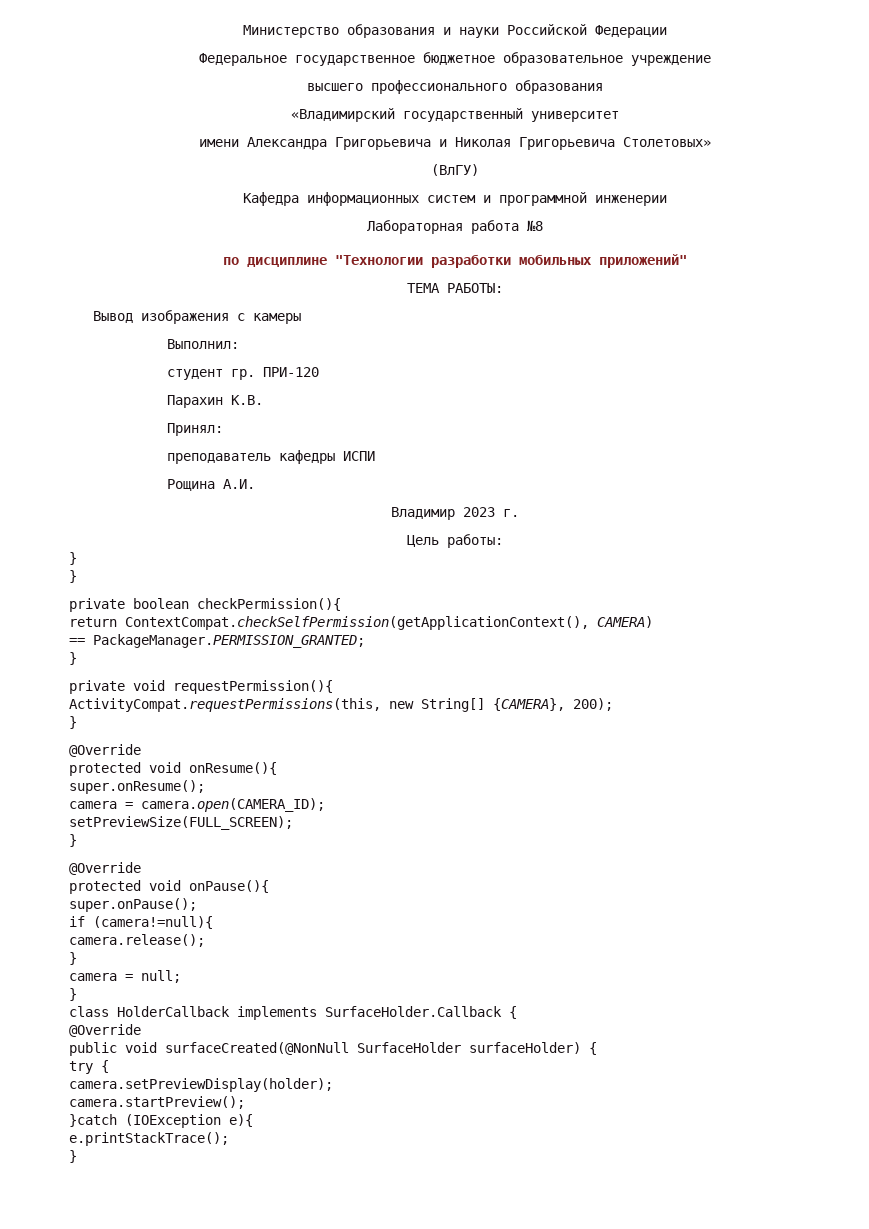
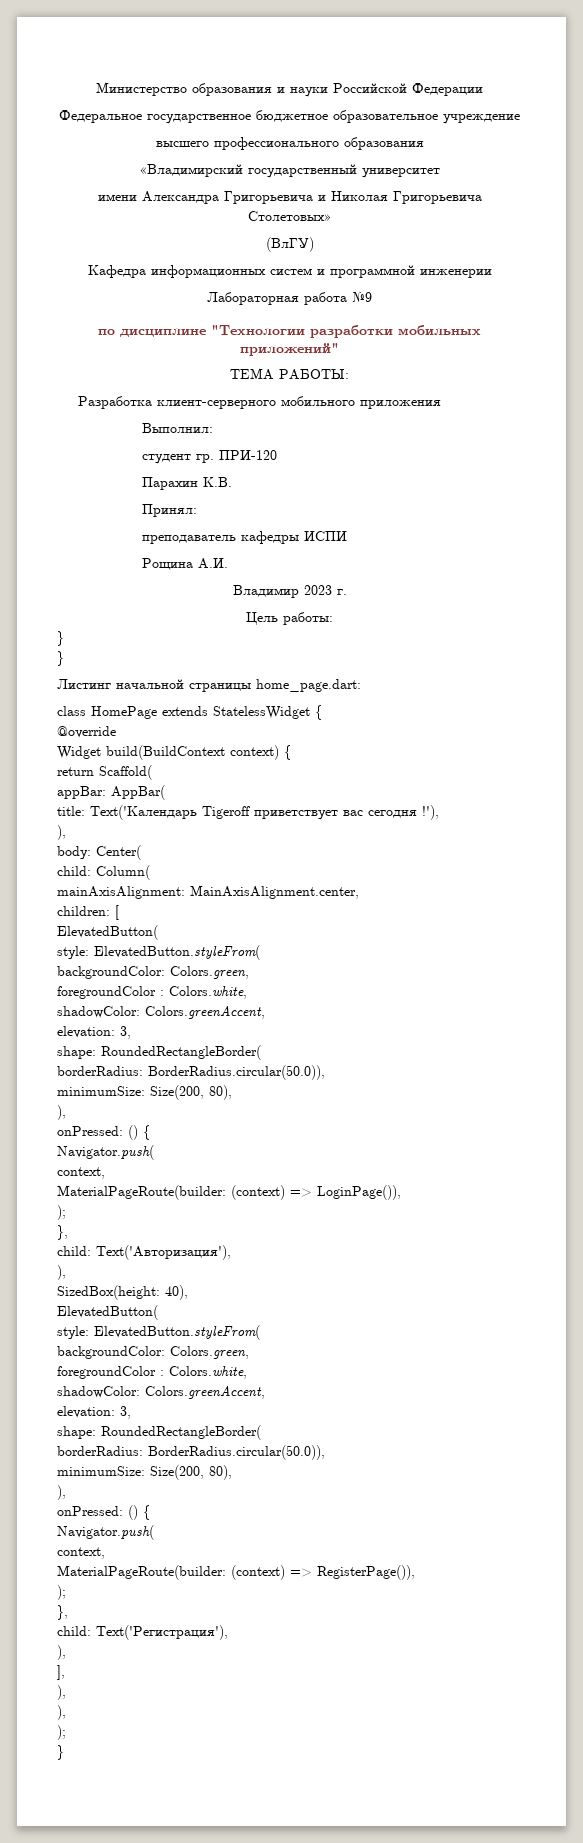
[526,220,543,231] №8 -> [352,291,372,302] №9
[93,310,302,324] Вывод изображения с камеры -> [78,396,442,409] Разработка клиент-серверного мобильного приложения
[69,598,341,612] [69,616,653,630] [69,634,365,648] [69,652,77,665] [69,680,333,694] [69,698,613,712] [69,716,77,729] [69,744,141,757] [69,762,277,776] [69,780,205,794] [69,798,325,812] [69,816,293,830] [69,834,77,847] [69,862,141,875] [69,880,269,894] [69,898,197,912] [69,916,213,929] [69,934,205,947] [69,952,77,965] [69,970,181,983] [69,988,77,1001] [69,1006,517,1020] [69,1024,141,1037] [69,1042,597,1056] [69,1060,109,1074] [69,1078,333,1092] [69,1096,245,1109] [69,1114,253,1128] [69,1132,229,1146] private boolean checkPermission(){ // return ContextCompat.checkSelfPermission(getApplicationContext(), CAMERA) // == PackageManager.PERMISSION_GRANTED; // } // private void requestPermission(){ // ActivityCompat.requestPermissions(this, new String[] {CAMERA}, 200); // } // @Override // protected void onResume(){ // super.onResume(); // camera = camera.open(CAMERA_ID); // setPreviewSize(FULL_SCREEN); // } // @Override // protected void onPause(){ // super.onPause(); // if (camera!=null){ // camera.release(); // } // camera = null; // } // class HolderCallback implements SurfaceHolder.Callback { // @Override // public void surfaceCreated(@NonNull SurfaceHolder surfaceHolder) { // try { // camera.setPreviewDisplay(holder); // camera.startPreview(); // }catch (IOException e){ // e.printStackTrace(); -> [57,679,361,692] [57,705,322,720] [57,726,116,738] [57,745,291,760] [57,765,152,780] [57,785,165,800] [57,805,439,820] [57,825,66,840] [57,845,141,860] [57,865,150,880] [57,885,359,899] [57,905,119,920] [57,925,158,940] [57,945,260,960] [57,966,249,979] [57,986,247,999] [57,1006,265,1019] [57,1026,131,1039] [57,1045,261,1060] [57,1065,325,1080] [57,1085,232,1100] [57,1105,66,1120] [57,1125,150,1140] [57,1145,154,1160] [57,1167,105,1179] [57,1185,401,1200] [57,1205,66,1220] [57,1225,68,1240] [57,1245,231,1260] [57,1265,66,1280] [57,1285,188,1300] [57,1305,158,1320] [57,1325,260,1340] [57,1346,249,1359] [57,1366,247,1379] [57,1386,265,1399] [57,1406,131,1419] [57,1425,261,1440] [57,1445,325,1460] [57,1465,232,1480] [57,1485,66,1500] [57,1505,150,1520] [57,1525,154,1540] [57,1547,105,1559] [57,1565,415,1580] [57,1585,66,1600] [57,1605,68,1620] [57,1625,228,1640] [57,1645,66,1660] [57,1665,65,1680] [57,1685,66,1700] [57,1705,66,1720] [57,1725,66,1740] Листинг начальной страницы home_page.dart: // class HomePage extends StatelessWidget { // @override // Widget build(BuildContext context) { // return Scaffold( // appBar: AppBar( // title: Text('Календарь Tigeroff приветствует вас сегодня !'), // ), // body: Center( // child: Column( // mainAxisAlignment: MainAxisAlignment.center, // children: [ // ElevatedButton( // style: ElevatedButton.styleFrom( // backgroundColor: Colors.green, // foregroundColor : Colors.white, // shadowColor: Colors.greenAccent, // elevation: 3, // shape: RoundedRectangleBorder( // borderRadius: BorderRadius.circular(50.0)), // minimumSize: Size(200, 80), // ), // onPressed: () { // Navigator.push( // context, // MaterialPageRoute(builder: (context) => LoginPage()), // ); // }, // child: Text('Авторизация'), // ), // SizedBox(height: 40), // ElevatedButton( // style: ElevatedButton.styleFrom( // backgroundColor: Colors.green, // foregroundColor : Colors.white, // shadowColor: Colors.greenAccent, // elevation: 3, // shape: RoundedRectangleBorder( // borderRadius: BorderRadius.circular(50.0)), // minimumSize: Size(200, 80), // ), // onPressed: () { // Navigator.push( // context, // MaterialPageRoute(builder: (context) => RegisterPage()), // ); // }, // child: Text('Регистрация'), // ), // ], // ), // ), // );

